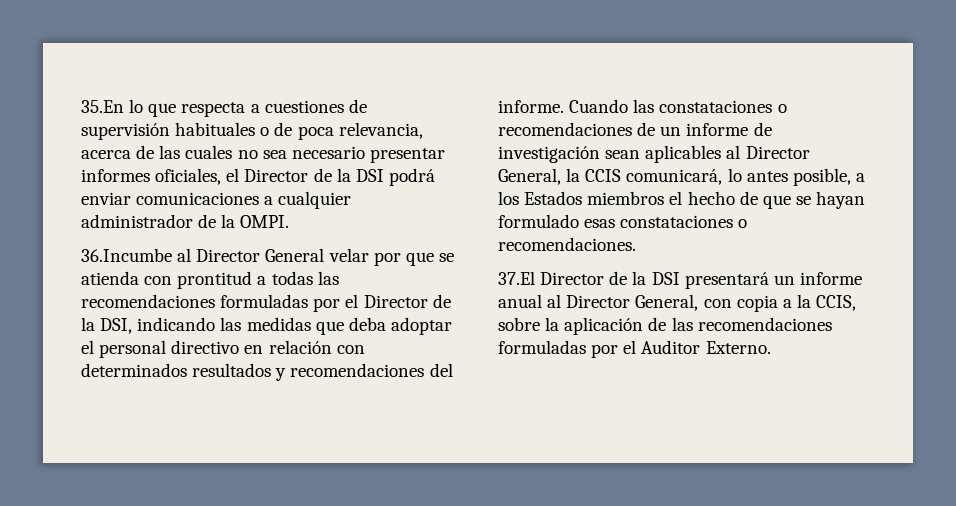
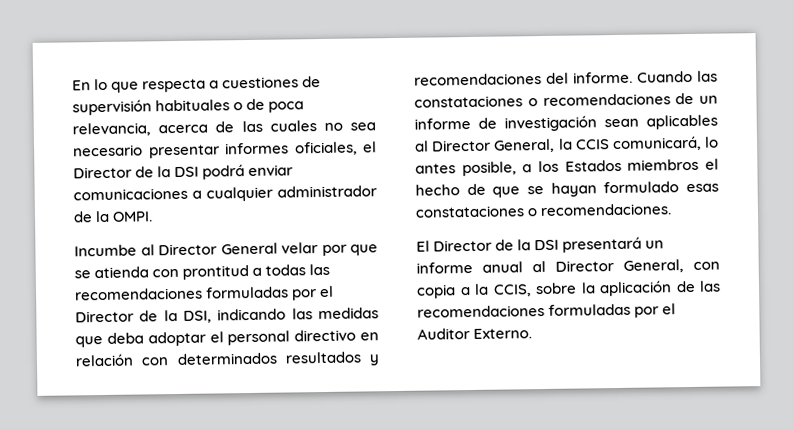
[81,100,124,113] 35.En -> [72,80,91,91] En
[81,248,172,262] 36.Incumbe -> [74,244,137,257] Incumbe
[498,271,535,285] 37.El -> [416,240,430,252] El

